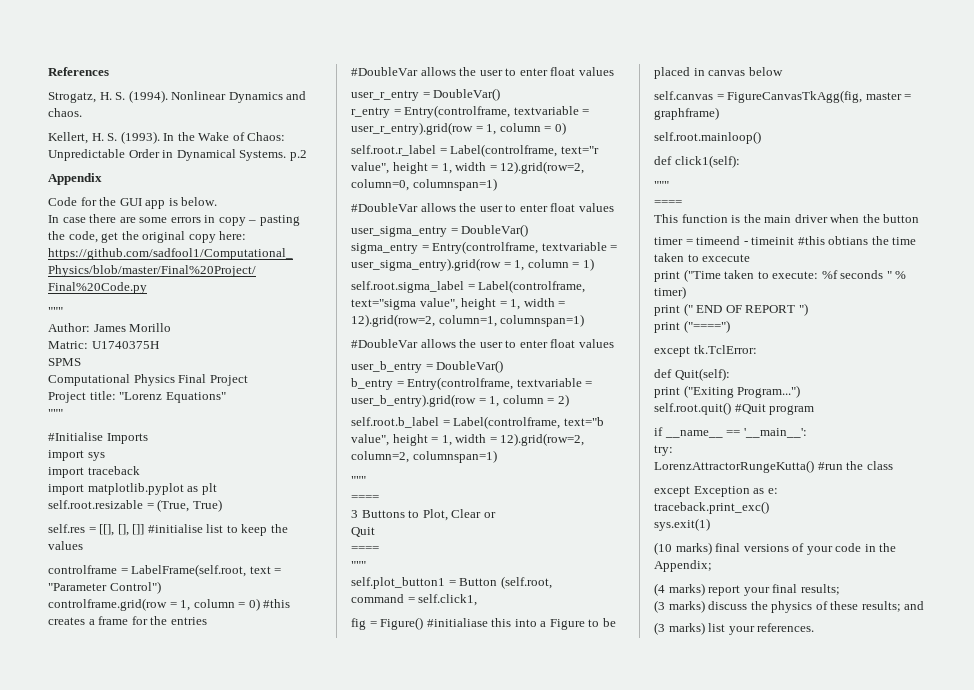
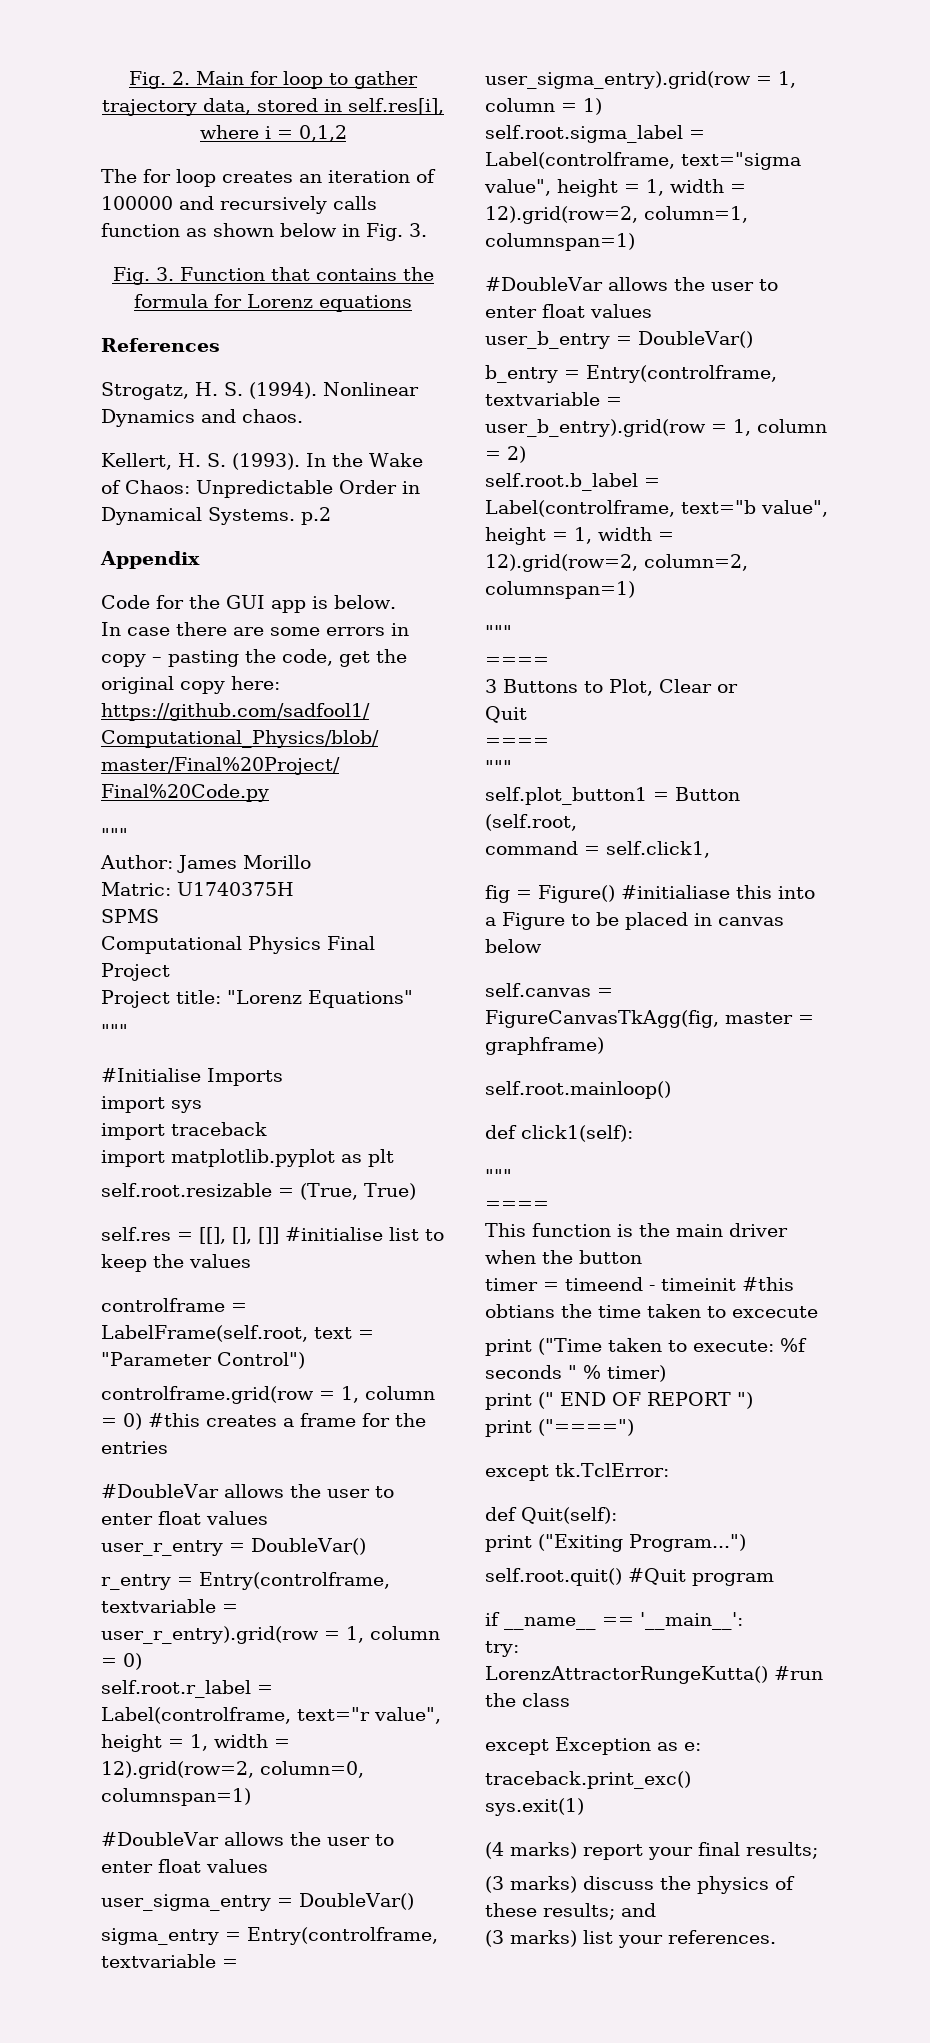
(48, 71) none -> [129,71,418,89] [102,98,445,116] [199,125,347,142] [101,169,436,187] [101,196,377,214] [101,223,427,241] [112,267,434,285] [134,294,412,312] Fig. 2. Main for loop to gather trajectory data, stored in self.res[i], where i = 0,1,2 // The for loop creates an iteration of 100000 and recursively calls function as shown below in Fig. 3. // Fig. 3. Function that contains the formula for Lorenz equations //
[654,542,897,555] [654,560,712,572] // (10 marks) final versions of your code in the Appendix; -> (584, 1807) none

